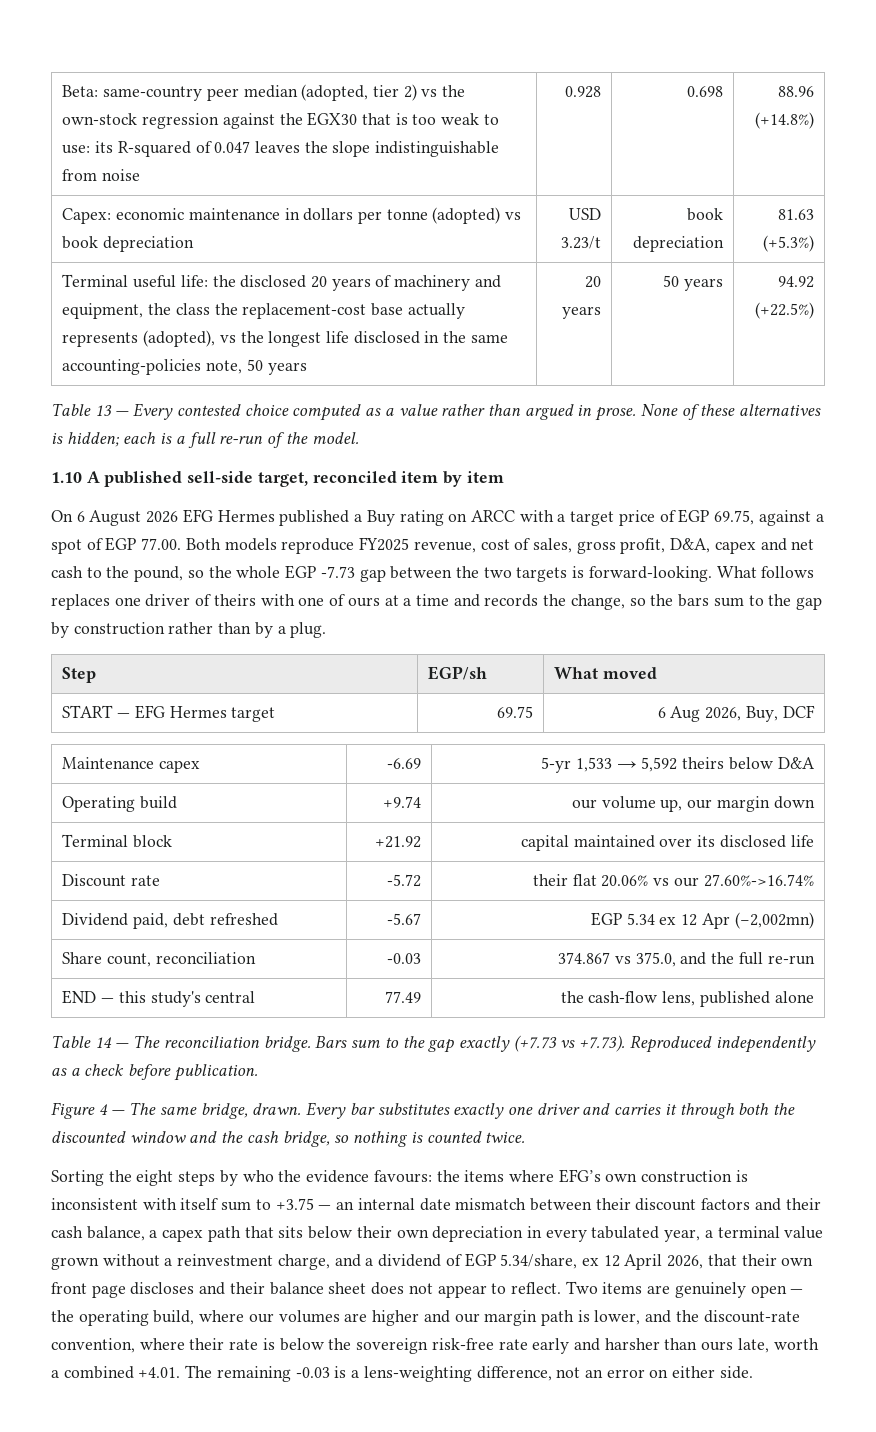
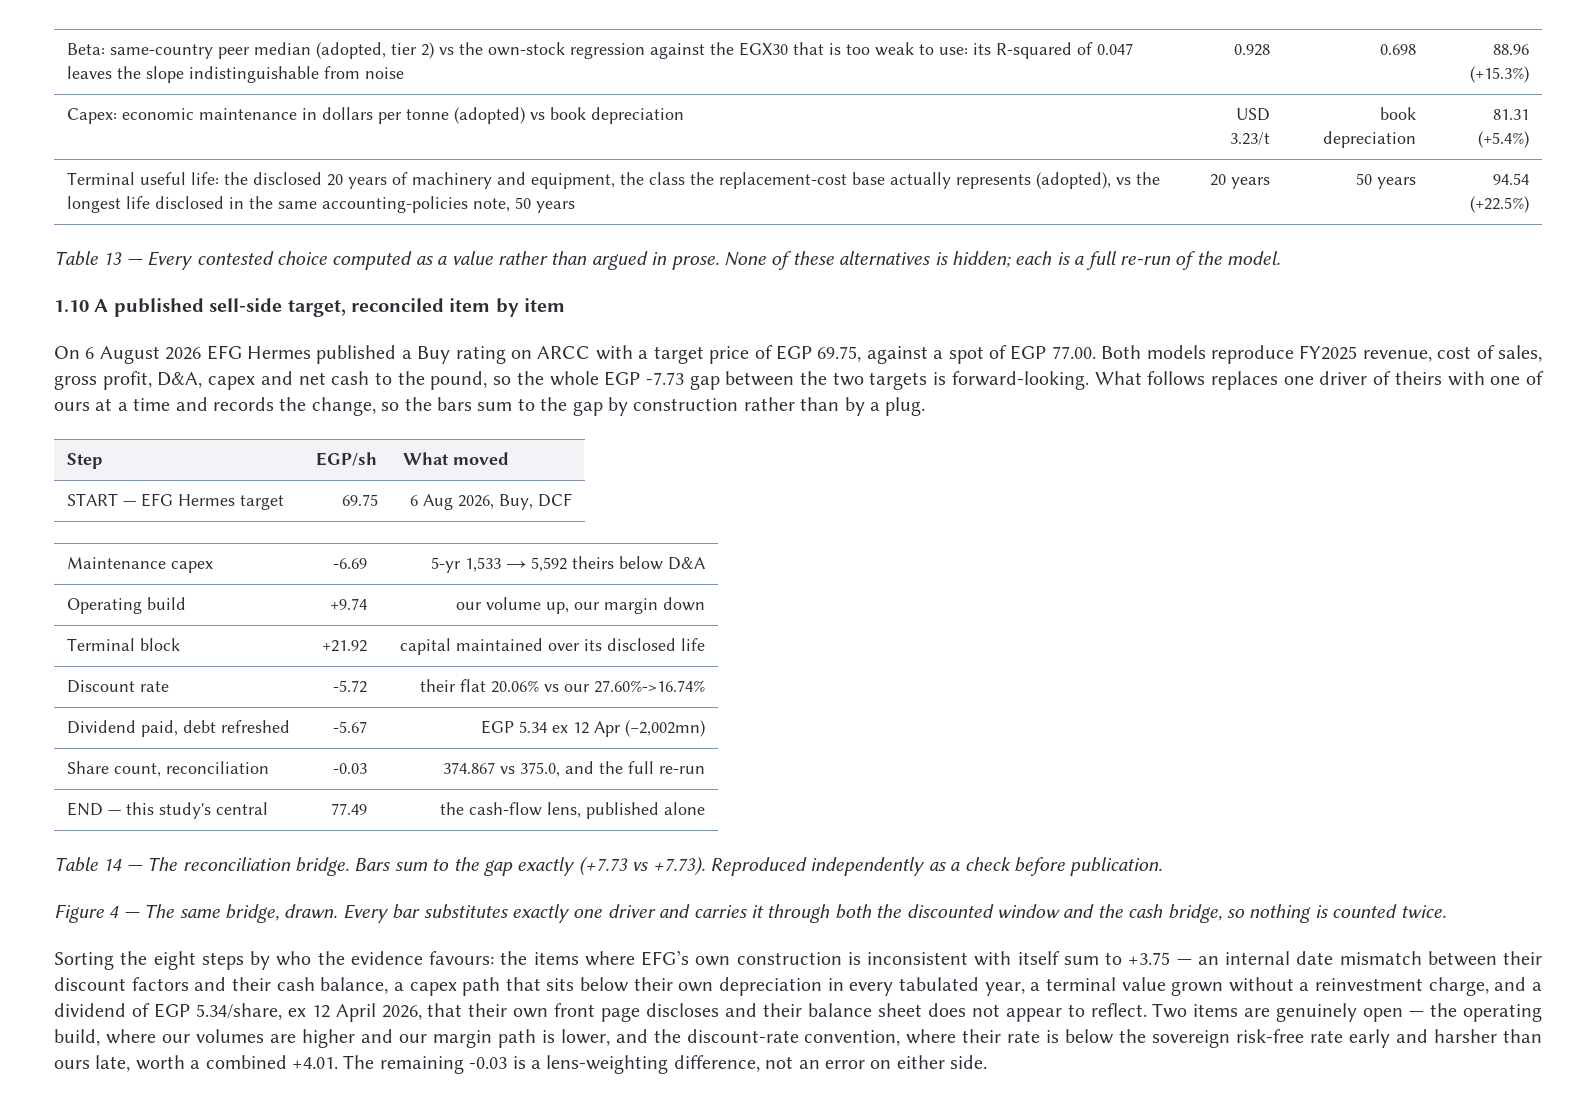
[754,112,814,129] (+14.8%) -> [1470,66,1530,83] (+15.3%)
[777,209,814,220] [762,235,814,252] 81.63 (+5.3%) -> [1493,109,1530,120] [1478,131,1530,148] 81.31 (+5.4%)
[777,276,814,288] 94.92 -> [1493,173,1530,185] 94.54

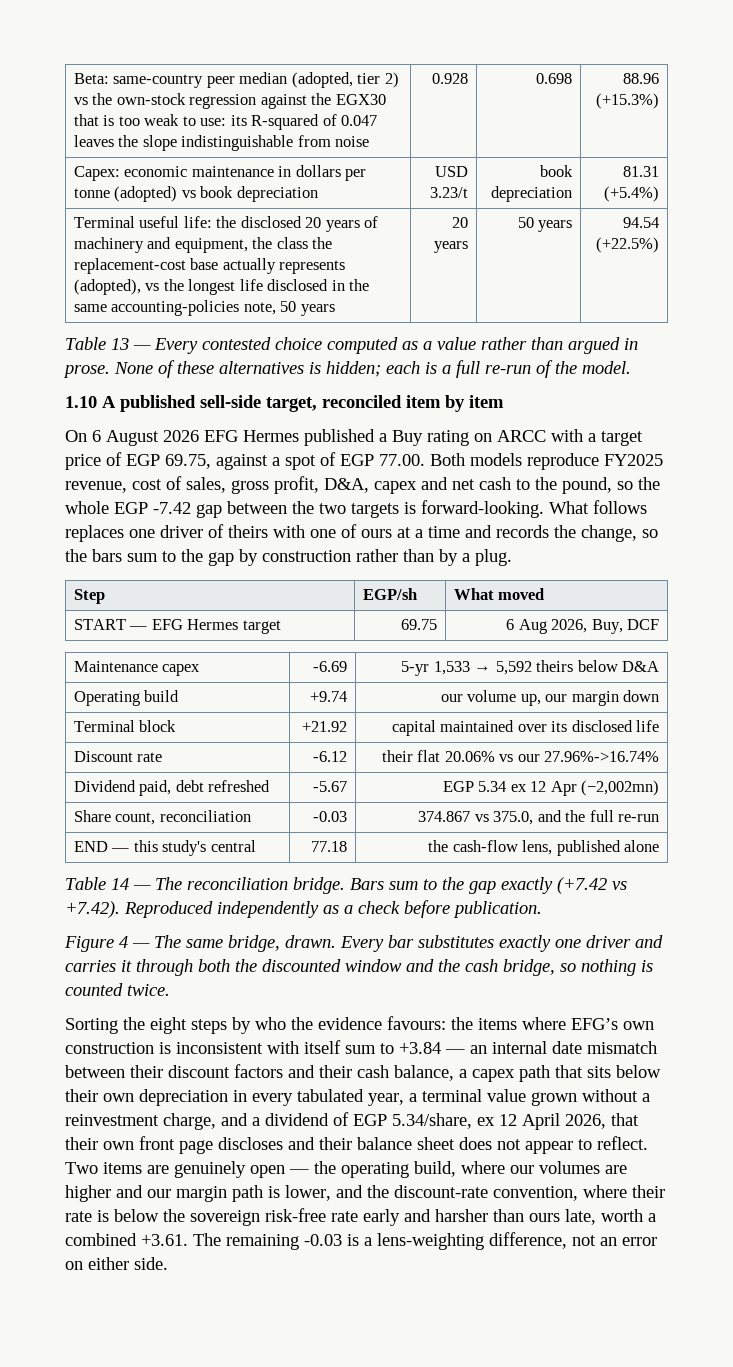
[645,372,684,385] -7.73 -> [153,502,191,514] -7.42
[333,680,368,693] -5.72 -> [313,751,348,762] -6.12
[594,680,706,693] 27.60%->16.74% -> [544,751,660,762] 27.96%->16.74%
[331,803,368,815] 77.49 -> [311,841,348,852] 77.18
[578,856,705,876] (+7.73 vs +7.73). -> [557,877,627,894] [65,901,120,918] (+7.42 vs +7.42).
[1128,952,1171,965] +3.75 -> [399,1042,441,1054] +3.84
[292,1057,338,1069] +4.01. -> [141,1234,188,1246] +3.61.

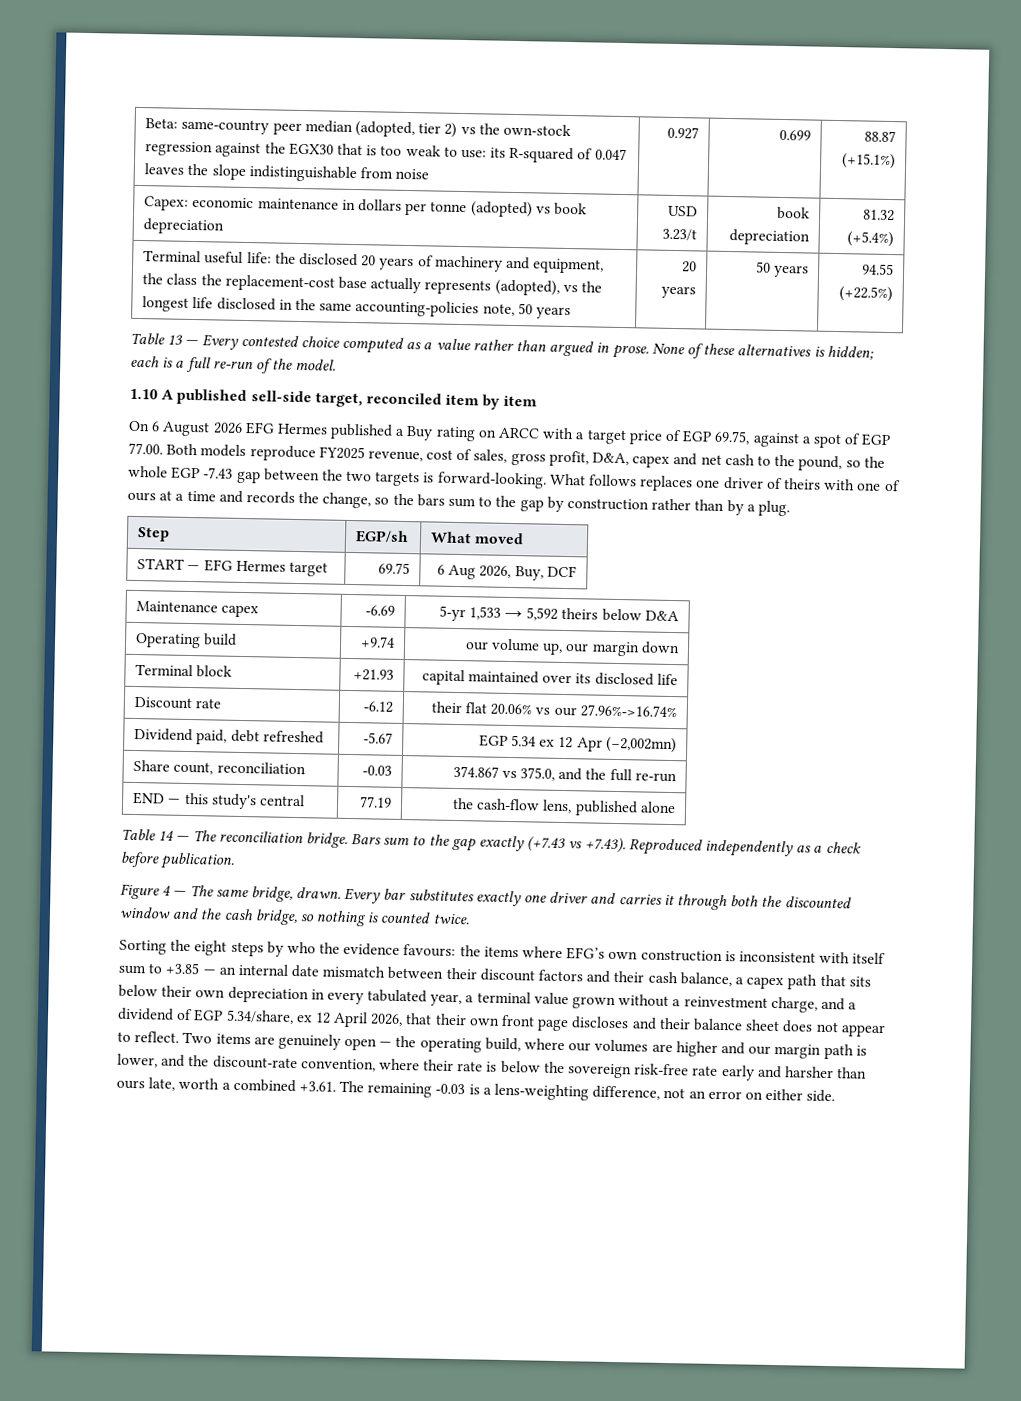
[432,73,469,84] [536,73,573,84] [623,73,660,84] [596,93,660,109] 0.928 | 0.698 | 88.96 (+15.3%) -> [666,126,699,140] [778,129,811,141] [863,130,896,143] [841,153,896,170] 0.927 | 0.699 | 88.87 (+15.1%)
[623,166,660,177] 81.31 -> [862,209,895,222] 81.32
[623,217,660,228] 94.54 -> [861,263,894,276] 94.55
[153,502,191,514] -7.42 -> [203,467,234,479] -7.43
[302,721,348,732] +21.92 -> [352,669,394,681] +21.93
[311,841,348,852] 77.18 -> [358,796,392,808] 77.19
[557,877,627,894] [65,901,120,918] (+7.42 vs +7.42). -> [527,836,626,854] (+7.43 vs +7.43).
[399,1042,441,1054] +3.84 -> [165,962,201,975] +3.85

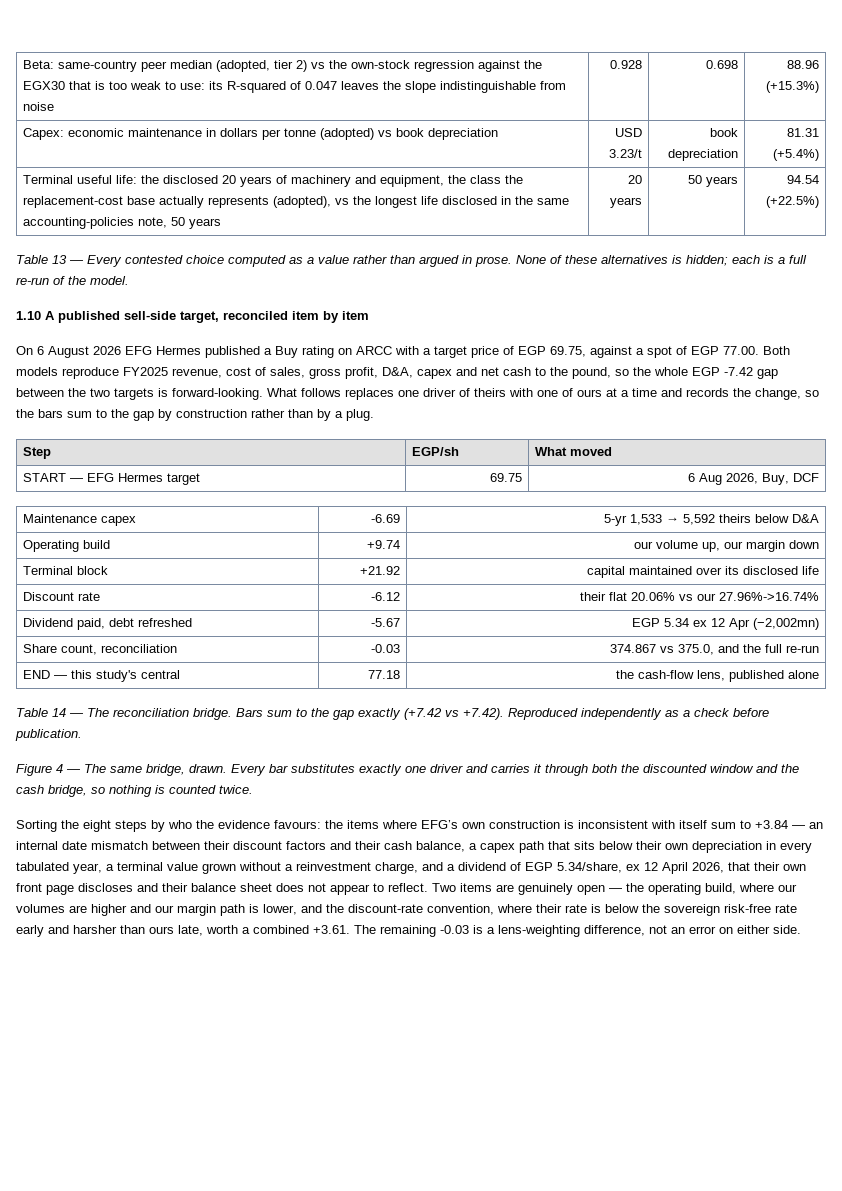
[666,126,699,140] [778,129,811,141] [863,130,896,143] [841,153,896,170] 0.927 | 0.699 | 88.87 (+15.1%) -> [610,60,643,69] [706,60,739,69] [787,60,820,69] [766,81,820,93] 0.928 | 0.698 | 88.96 (+15.3%)
[862,209,895,222] 81.32 -> [787,128,820,137] 81.31
[861,263,894,276] 94.55 -> [787,175,820,184] 94.54
[203,467,234,479] -7.43 -> [724,367,753,376] -7.42
[352,669,394,681] +21.93 -> [360,566,401,575] +21.92
[358,796,392,808] 77.19 -> [368,670,401,679] 77.18
[527,836,626,854] (+7.43 vs +7.43). -> [404,708,504,720] (+7.42 vs +7.42).
[165,962,201,975] +3.85 -> [755,820,788,829] +3.84

